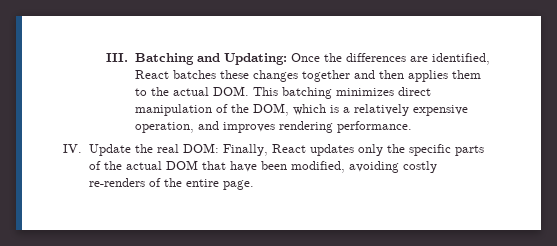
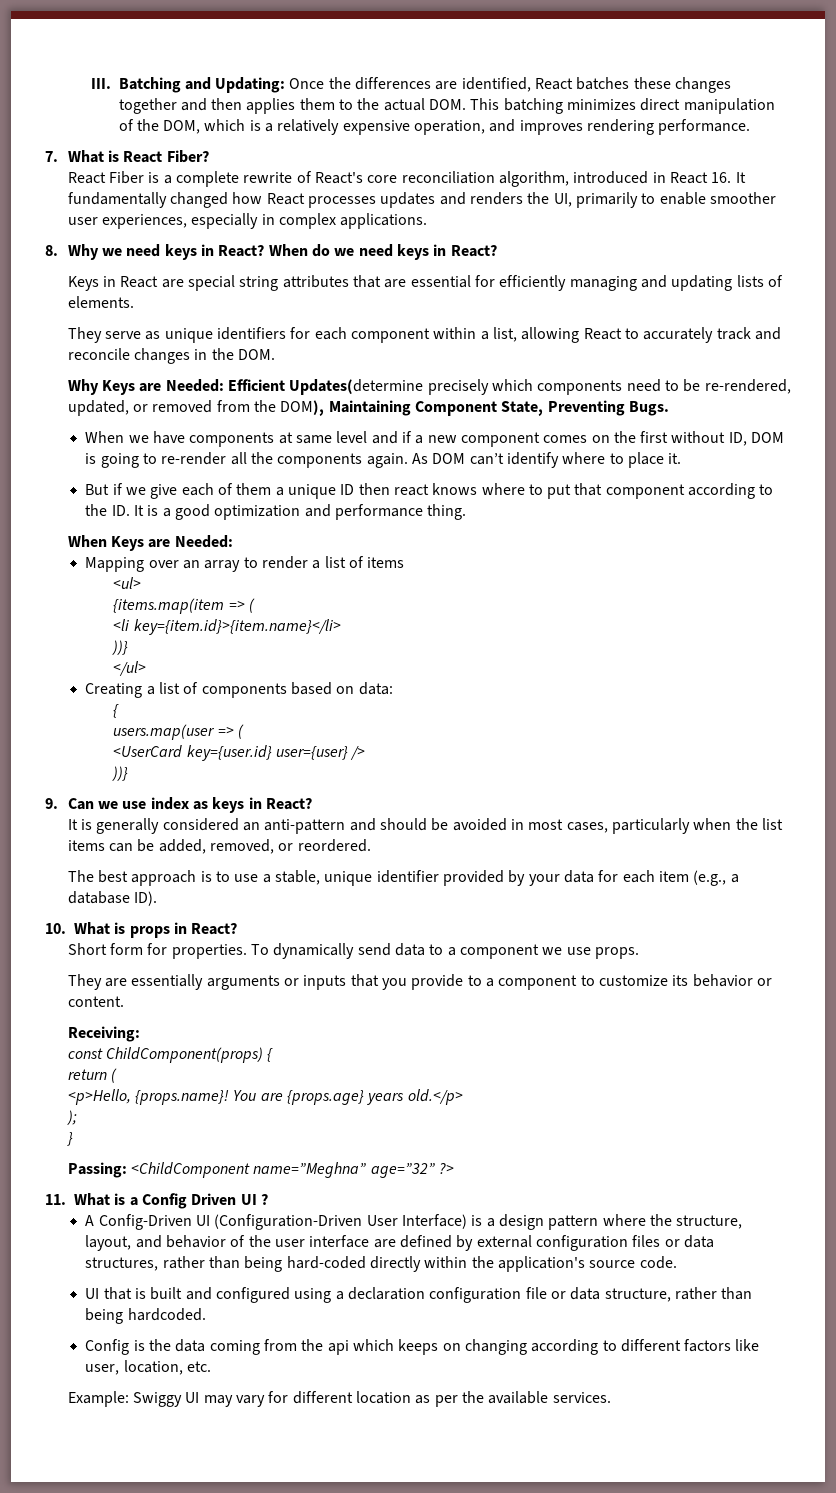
[63,143,484,156] [88,160,437,173] [88,178,254,190] IV. Update the real DOM: Finally, React updates only the specific parts of the actual DOM that have been modified, avoiding costly re-renders of the entire page. -> [45,150,209,163] [67,171,746,187] [67,192,776,208] [67,213,428,229] [45,244,497,260] [67,275,783,291] [67,296,134,308] [67,327,781,343] [67,348,276,364] [67,379,791,395] [67,400,669,416] [85,431,785,447] [85,452,682,468] [85,483,774,499] [85,504,467,520] [67,535,233,551] [85,556,405,572] [113,577,142,589] [113,598,255,614] [113,619,341,635] [112,640,129,655] [113,661,147,676] [85,682,393,698] [113,704,120,718] [113,724,244,740] [113,745,366,761] [112,766,129,781] [45,797,313,813] [67,818,783,834] [67,839,371,854] [67,870,739,886] [67,891,158,906] [45,922,238,938] [67,943,639,959] [67,974,772,990] [67,996,124,1007] [67,1026,140,1042] [67,1047,274,1063] [67,1068,118,1083] [67,1089,463,1105] [66,1110,77,1125] [66,1132,73,1146] [67,1162,455,1178] [45,1193,268,1209] [85,1214,743,1230] [85,1235,714,1251] [85,1256,677,1272] [85,1287,753,1303] [85,1308,206,1324] [85,1339,760,1355] [85,1360,212,1375] [67,1391,611,1407] 7. What is React Fiber? // React Fiber is a complete rewrite of React's core reconciliation algorithm, introduced in React 16. It fundamentally changed how React processes updates and renders the UI, primarily to enable smoother user experiences, especially in complex applications. // 8. Why we need keys in React? When do we need keys in React? // Keys in React are special string attributes that are essential for efficiently managing and updating lists of elements. // They serve as unique identifiers for each component within a list, allowing React to accurately track and reconcile changes in the DOM. // Why Keys are Needed: Efficient Updates(determine precisely which components need to be re-rendered, updated, or removed from the DOM), Maintaining Component State, Preventing Bugs. // When we have components at same level and if a new component comes on the first without ID, DOM is going to re-render all the components again. As DOM can’t identify where to place it. // But if we give each of them a unique ID then react knows where to put that component according to the ID. It is a good optimization and performance thing. // When Keys are Needed: // Mapping over an array to render a list of items // <ul> // {items.map(item => ( // <li key={item.id}>{item.name}</li> // ))} // </ul> // Creating a list of components based on data: // { // users.map(user => ( // <UserCard key={user.id} user={user} /> // ))} // 9. Can we use index as keys in React? // It is generally considered an anti-pattern and should be avoided in most cases, particularly when the list items can be added, removed, or reordered. // The best approach is to use a stable, unique identifier provided by your data for each item (e.g., a database ID). // 10. What is props in React? // Short form for properties. To dynamically send data to a component we use props. // They are essentially arguments or inputs that you provide to a component to customize its behavior or content. // Receiving: // const ChildComponent(props) { // return ( // <p>Hello, {props.name}! You are {props.age} years old.</p> // ); // } // Passing: <ChildComponent name=”Meghna” age=”32” ?> // 11. What is a Config Driven UI ? // A Config-Driven UI (Configuration-Driven User Interface) is a design pattern where the structure, layout, and behavior of the user interface are defined by external configuration files or data structures, rather than being hard-coded directly within the application's source code. // UI that is built and configured using a declaration configuration file or data structure, rather than being hardcoded. // Config is the data coming from the api which keeps on changing according to different factors like user, location, etc. // Example: Swiggy UI may vary for different location as per the available services.

